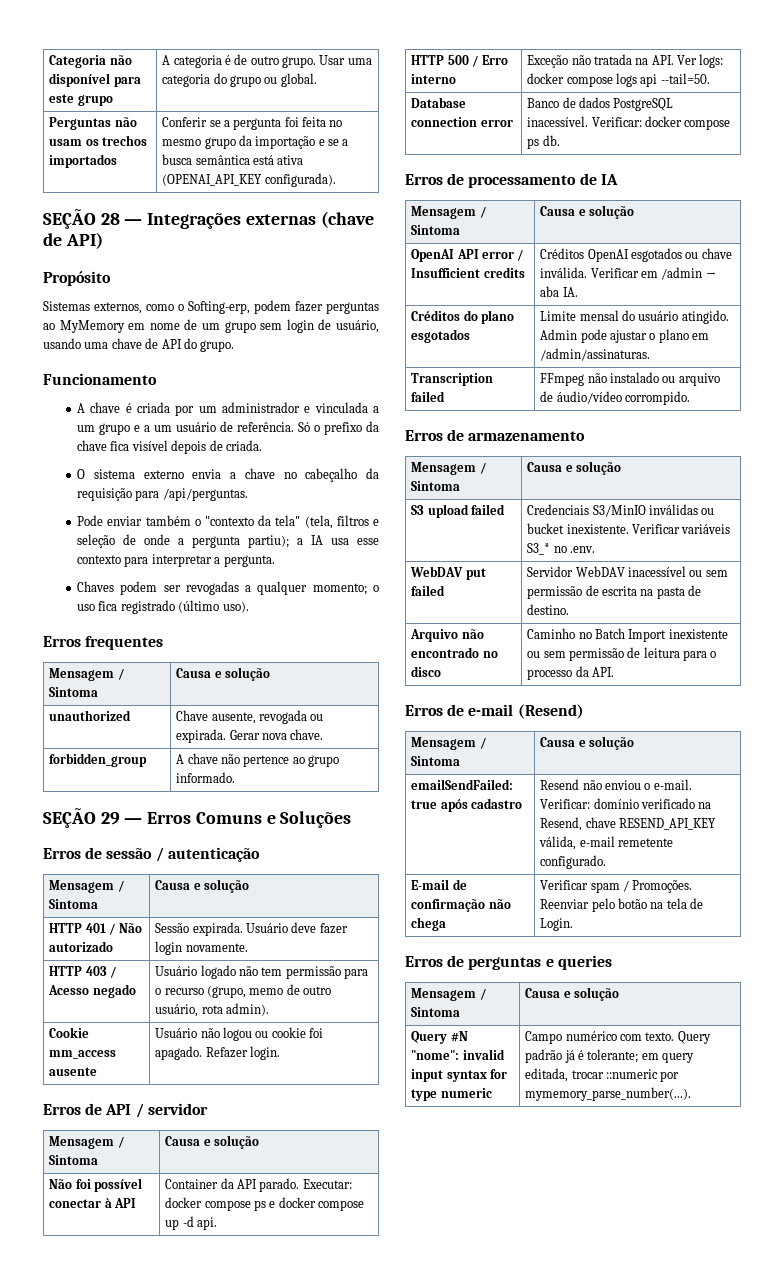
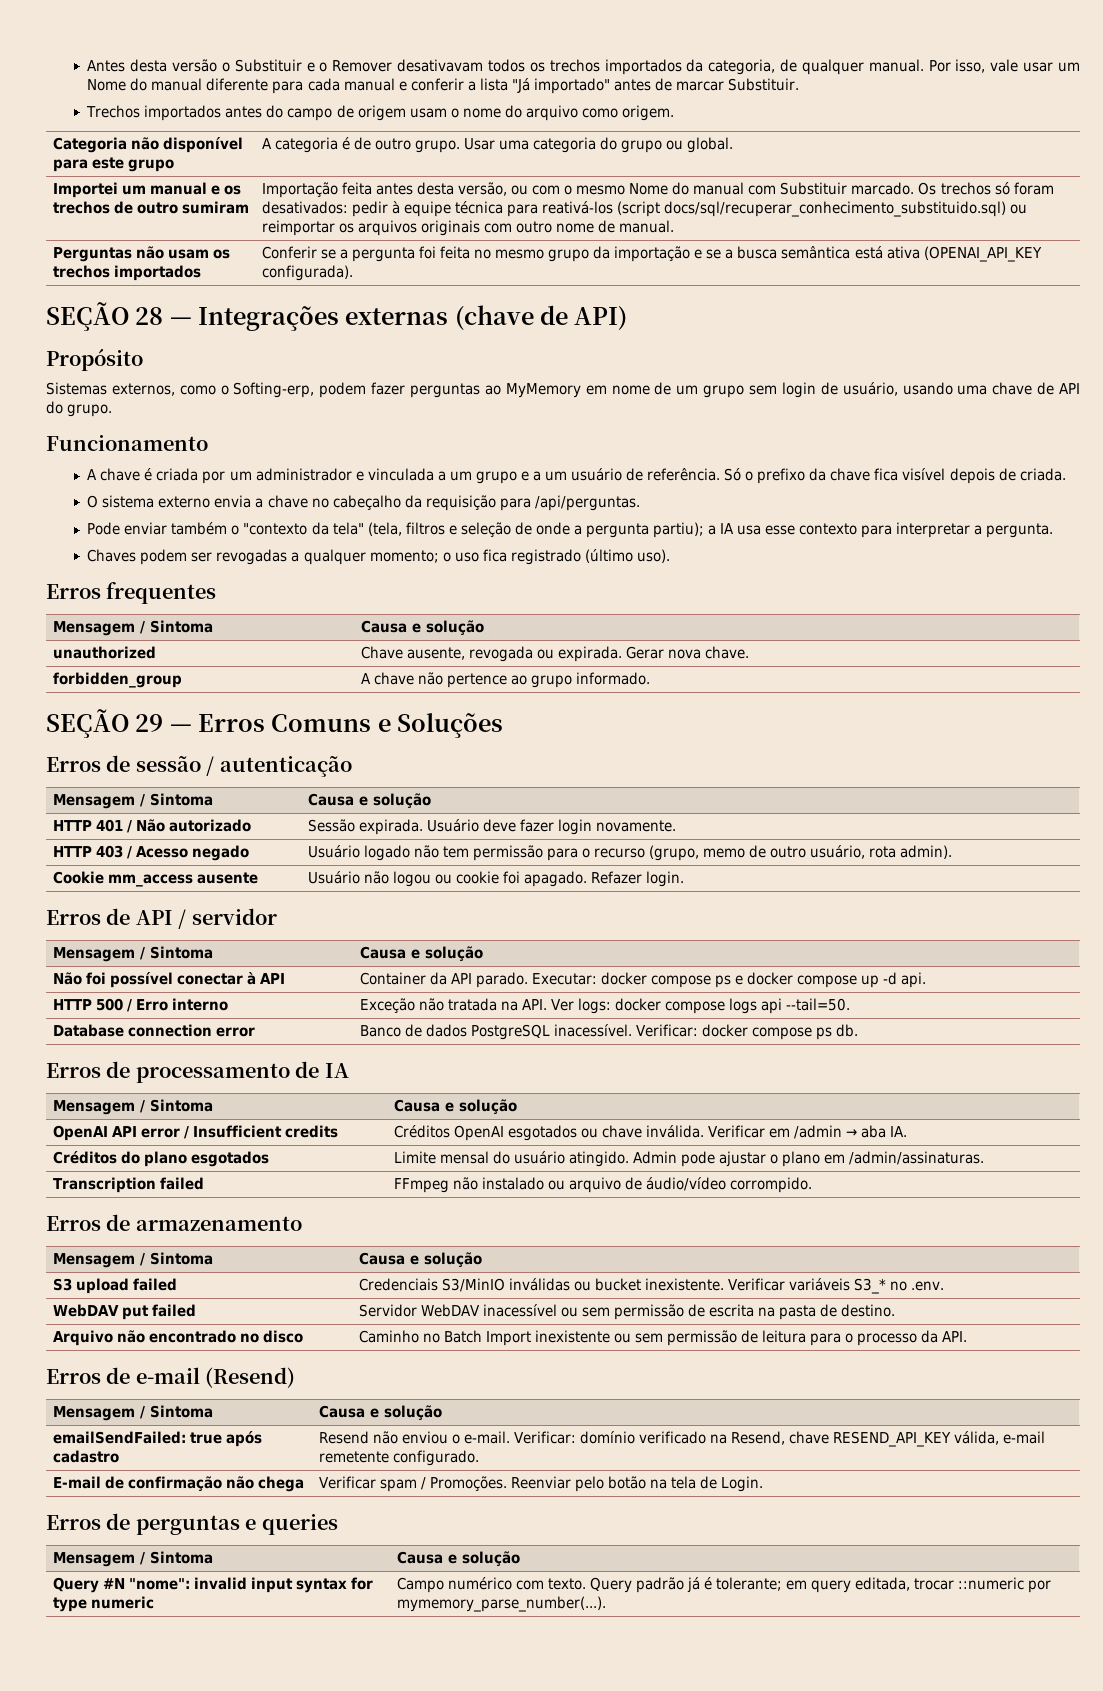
(49, 61) none -> [87,59,1080,75] [87,78,800,94] [86,105,674,121] Antes desta versão o Substituir e o Remover desativavam todos os trechos importados da categoria, de qualquer manual. Por isso, vale usar um Nome do manual diferente para cada manual e conferir a lista "Já importado" antes de marcar Substituir. // Trechos importados antes do campo de origem usam o nome do arquivo como origem. //
(317, 80) none -> [52,182,241,198] [52,201,249,214] [261,182,1054,198] [261,201,1028,217] [261,220,675,236] // Importei um manual e os trechos de outro sumiram | Importação feita antes desta versão, ou com o mesmo Nome do manual com Substituir marcado. Os trechos só foram desativados: pedir à equipe técnica para reativá-los (script docs/sql/recuperar_conhecimento_substituido.sql) ou reimportar os arquivos originais com outro nome de manual.

